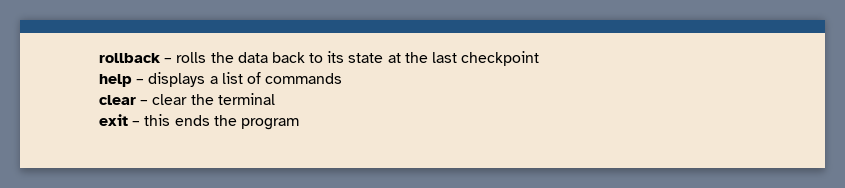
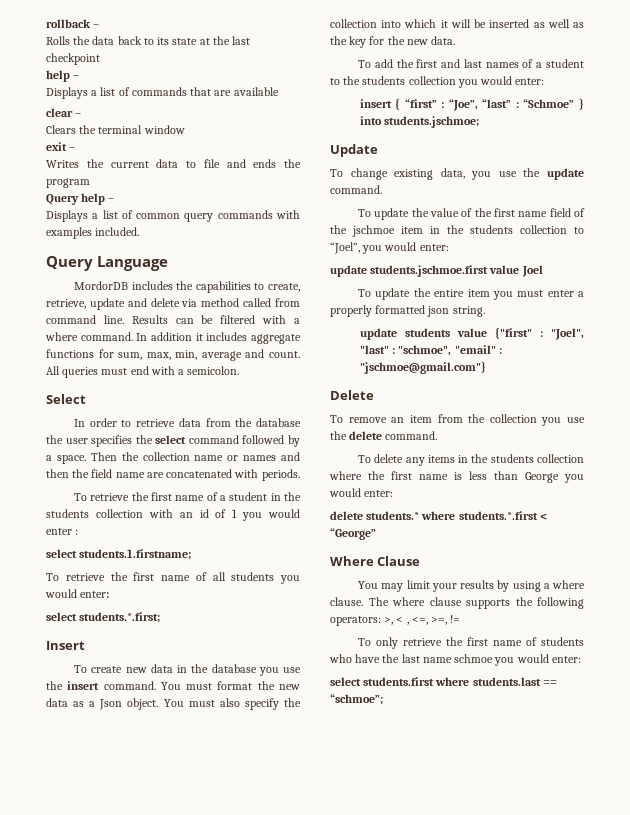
[176,52,207,63] rolls -> [46,36,70,45] // Rolls
[148,72,206,87] displays -> [46,87,88,99] // Displays
(343, 78) none -> [190,87,279,96] that are available
[152,94,188,105] clear -> [46,125,76,134] // Clears
(275, 99) none -> [143,125,185,134] window
[144,114,299,130] this ends the program -> [46,159,301,168] [46,178,90,188] [46,193,115,205] [46,210,300,222] [46,227,140,239] [46,256,168,271] [74,281,300,293] [46,298,300,310] [46,315,300,324] [45,332,301,344] [46,349,300,361] [46,366,240,378] [46,394,86,404] [74,418,301,427] [46,435,300,447] [46,452,300,464] [46,469,300,481] [74,492,301,501] [46,509,300,521] [46,528,79,535] [46,549,192,560] [46,572,300,584] [45,589,110,598] [46,612,161,623] [46,641,85,650] [74,664,301,676] [46,681,300,690] [46,698,301,710] [330,19,584,28] [330,36,456,48] [358,59,584,68] [330,76,545,88] [359,98,584,111] [359,116,480,128] [330,144,378,157] [330,168,584,180] [330,185,382,194] [358,208,585,220] [330,225,584,237] [330,242,449,254] [330,265,543,277] [358,288,584,300] [330,305,485,317] [359,327,584,340] [359,345,502,356] [359,361,486,374] [330,390,374,400] [330,414,585,426] [330,431,438,440] [358,454,584,466] [329,471,584,483] [329,488,394,497] [330,511,547,520] [330,528,376,540] [330,556,421,566] [358,580,585,592] [330,597,584,609] [330,615,461,626] [358,637,584,649] [329,654,581,666] [330,677,557,686] [330,694,383,705] // Writes the current data to file and ends the program // Query help – // Displays a list of common query commands with examples included. // Query Language // MordorDB includes the capabilities to create, retrieve, update and delete via method called from command line. Results can be filtered with a where command. In addition it includes aggregate functions for sum, max, min, average and count. All queries must end with a semicolon. // Select // In order to retrieve data from the database the user specifies the select command followed by a space. Then the collection name or names and then the field name are concatenated with periods. // To retrieve the first name of a student in the students collection with an id of 1 you would enter : // select students.1.firstname; // To retrieve the first name of all students you would enter: // select students.*.first; // Insert // To create new data in the database you use the insert command. You must format the new data as a Json object. You must also specify the collection into which it will be inserted as well as the key for the new data. // To add the first and last names of a student to the students collection you would enter: // insert { “first” : “Joe”, “last” : “Schmoe” } into students.jschmoe; // Update // To change existing data, you use the update command. // To update the value of the first name field of the jschmoe item in the students collection to “Joel”, you would enter: // update students.jschmoe.first value Joel // To update the entire item you must enter a properly formatted json string. // update students value {"first" : "Joel", "last" : "schmoe", "email" : "jschmoe@gmail.com"} // Delete // To remove an item from the collection you use the delete command. // To delete any items in the students collection where the first name is less than George you would enter: // delete students.* where students.*.first < “George” // Where Clause // You may limit your results by using a where clause. The where clause supports the following operators: >, < , <=, >=, != // To only retrieve the first name of students who have the last name schmoe you would enter: // select students.first where students.last == “schmoe”;

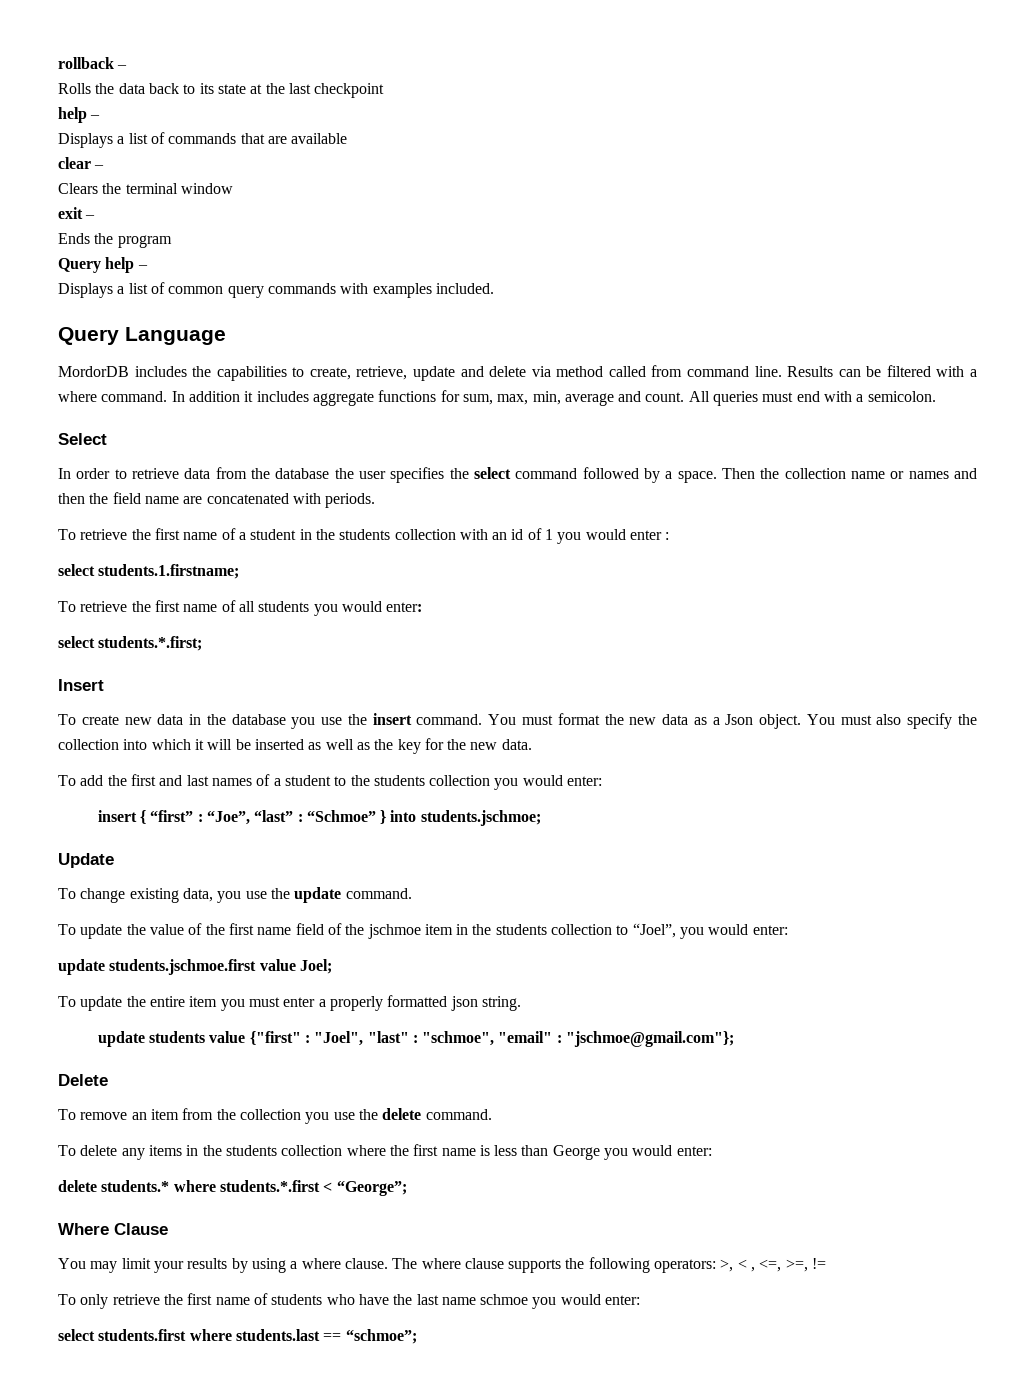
[46,159,277,168] Writes the current data to file and ends -> [58,233,90,244] Ends
[521,265,543,277] Joel -> [299,959,332,974] Joel;
[359,361,486,374] "jschmoe@gmail.com"} -> [566,1031,735,1047] "jschmoe@gmail.com"};
[330,528,376,540] “George” -> [336,1180,407,1196] “George”;

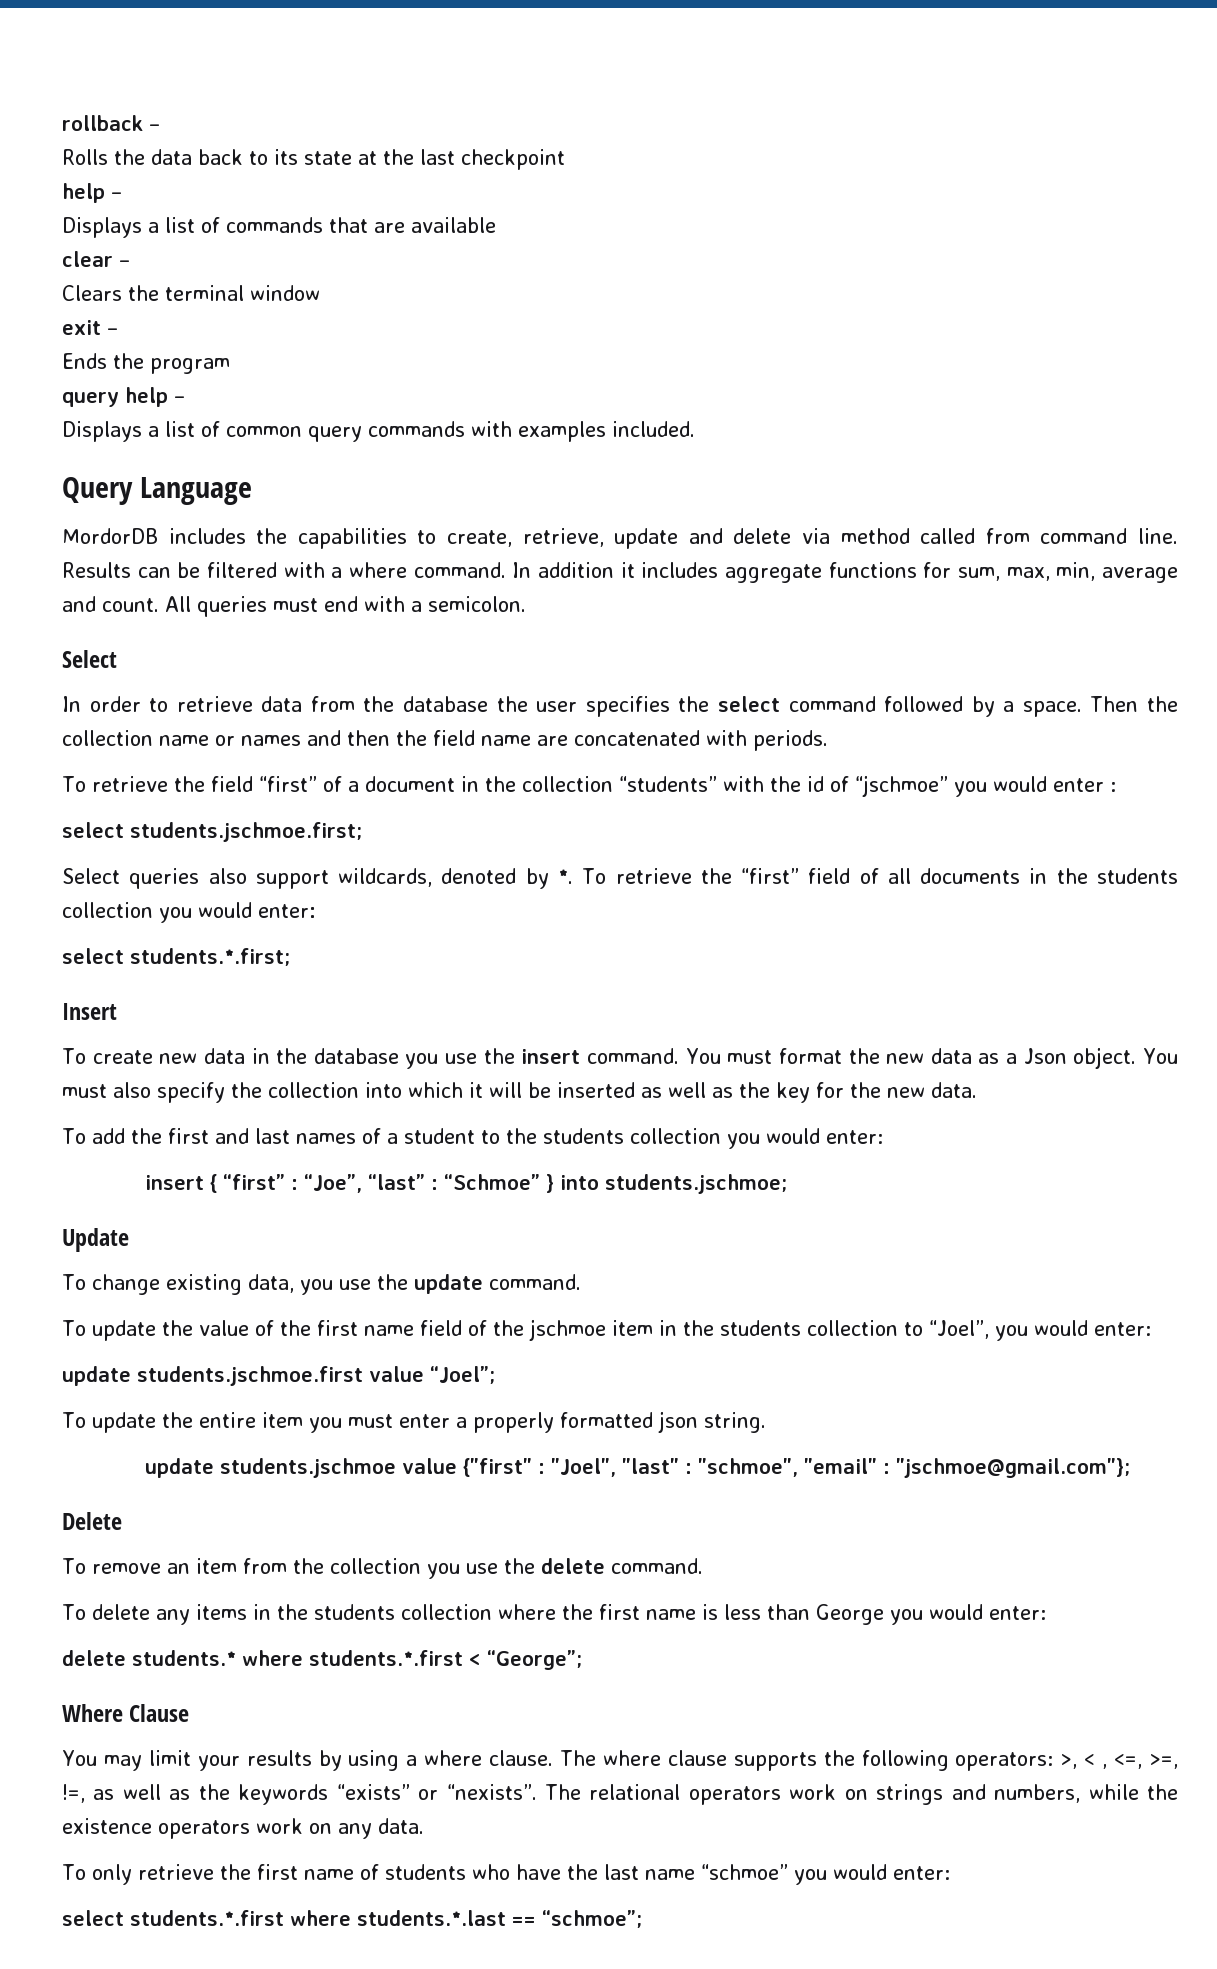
[58,258,101,273] Query -> [62,392,119,407] query
[154,528,508,540] first name of a student in the students collection with an -> [210,776,801,792] field “first” of a document in the collection “students” with the
[545,529,554,540] 1 -> [854,775,948,797] “jschmoe”
[98,564,240,579] [58,600,310,612] students.1.firstname; // To retrieve the first name of all students -> [130,822,362,842] [62,868,1179,889] [62,902,153,918] students.jschmoe.first; // Select queries also support wildcards, denoted by *. To retrieve the “first” field of all documents in the students collection
[299,959,332,974] Joel; -> [430,1366,495,1384] “Joel”;
[148,1031,205,1043] students -> [219,1458,396,1478] students.jschmoe
[812,1258,827,1269] != -> [62,1784,1178,1805] [62,1818,424,1839] !=, as well as the keywords “exists” or “nexists”. The relational operators work on strings and numbers, while the existence operators work on any data.
[480,1294,641,1309] [58,1329,320,1341] schmoe you would enter: // select students.first where students.last -> [700,1864,950,1885] [62,1910,506,1926] “schmoe” you would enter: // select students.*.first where students.*.last

